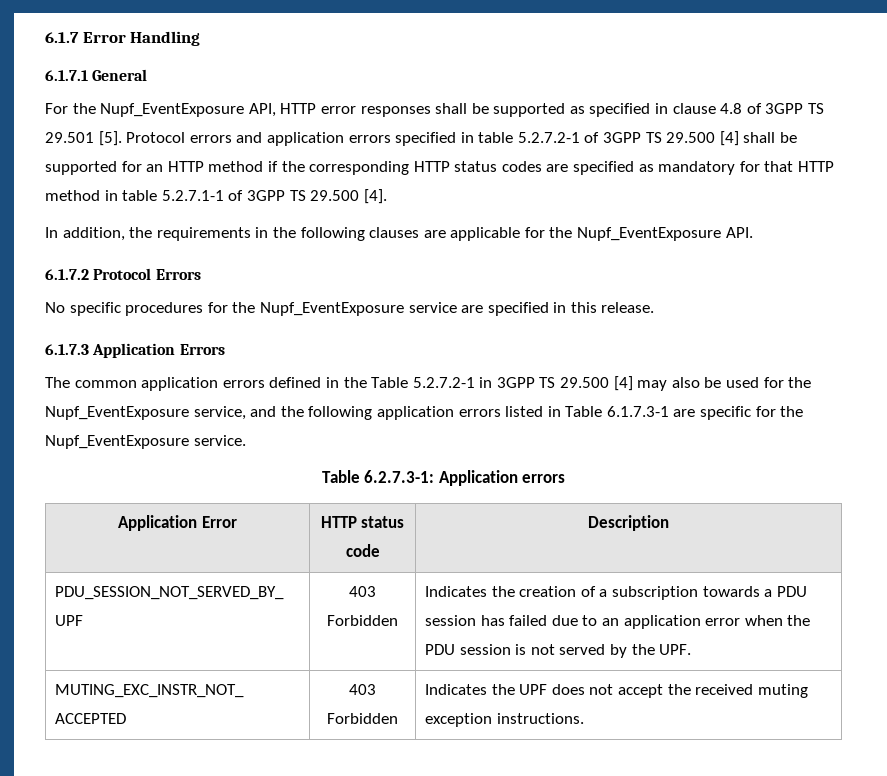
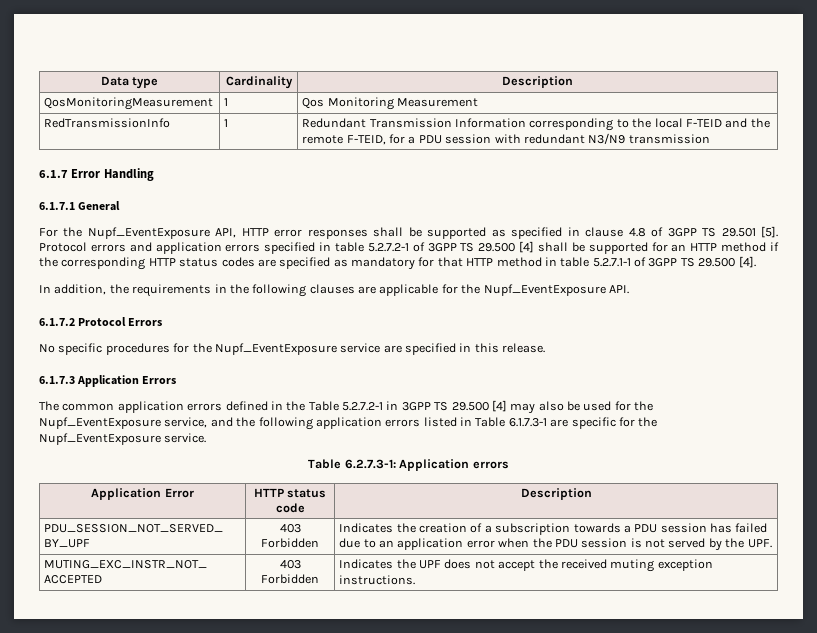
(45, 37) none -> [100,76,159,89] [225,76,293,89] [502,76,573,88] [44,97,214,110] [224,98,229,106] [302,97,479,110] [44,118,171,128] [224,119,229,127] [302,118,770,131] [302,133,710,145] Data type | Cardinality | Description // QosMonitoringMeasurement | 1 | Qos Monitoring Measurement // RedTransmissionInfo | 1 | Redundant Transmission Information corresponding to the local F-TEID and the remote F-TEID, for a PDU session with redundant N3/N9 transmission //

